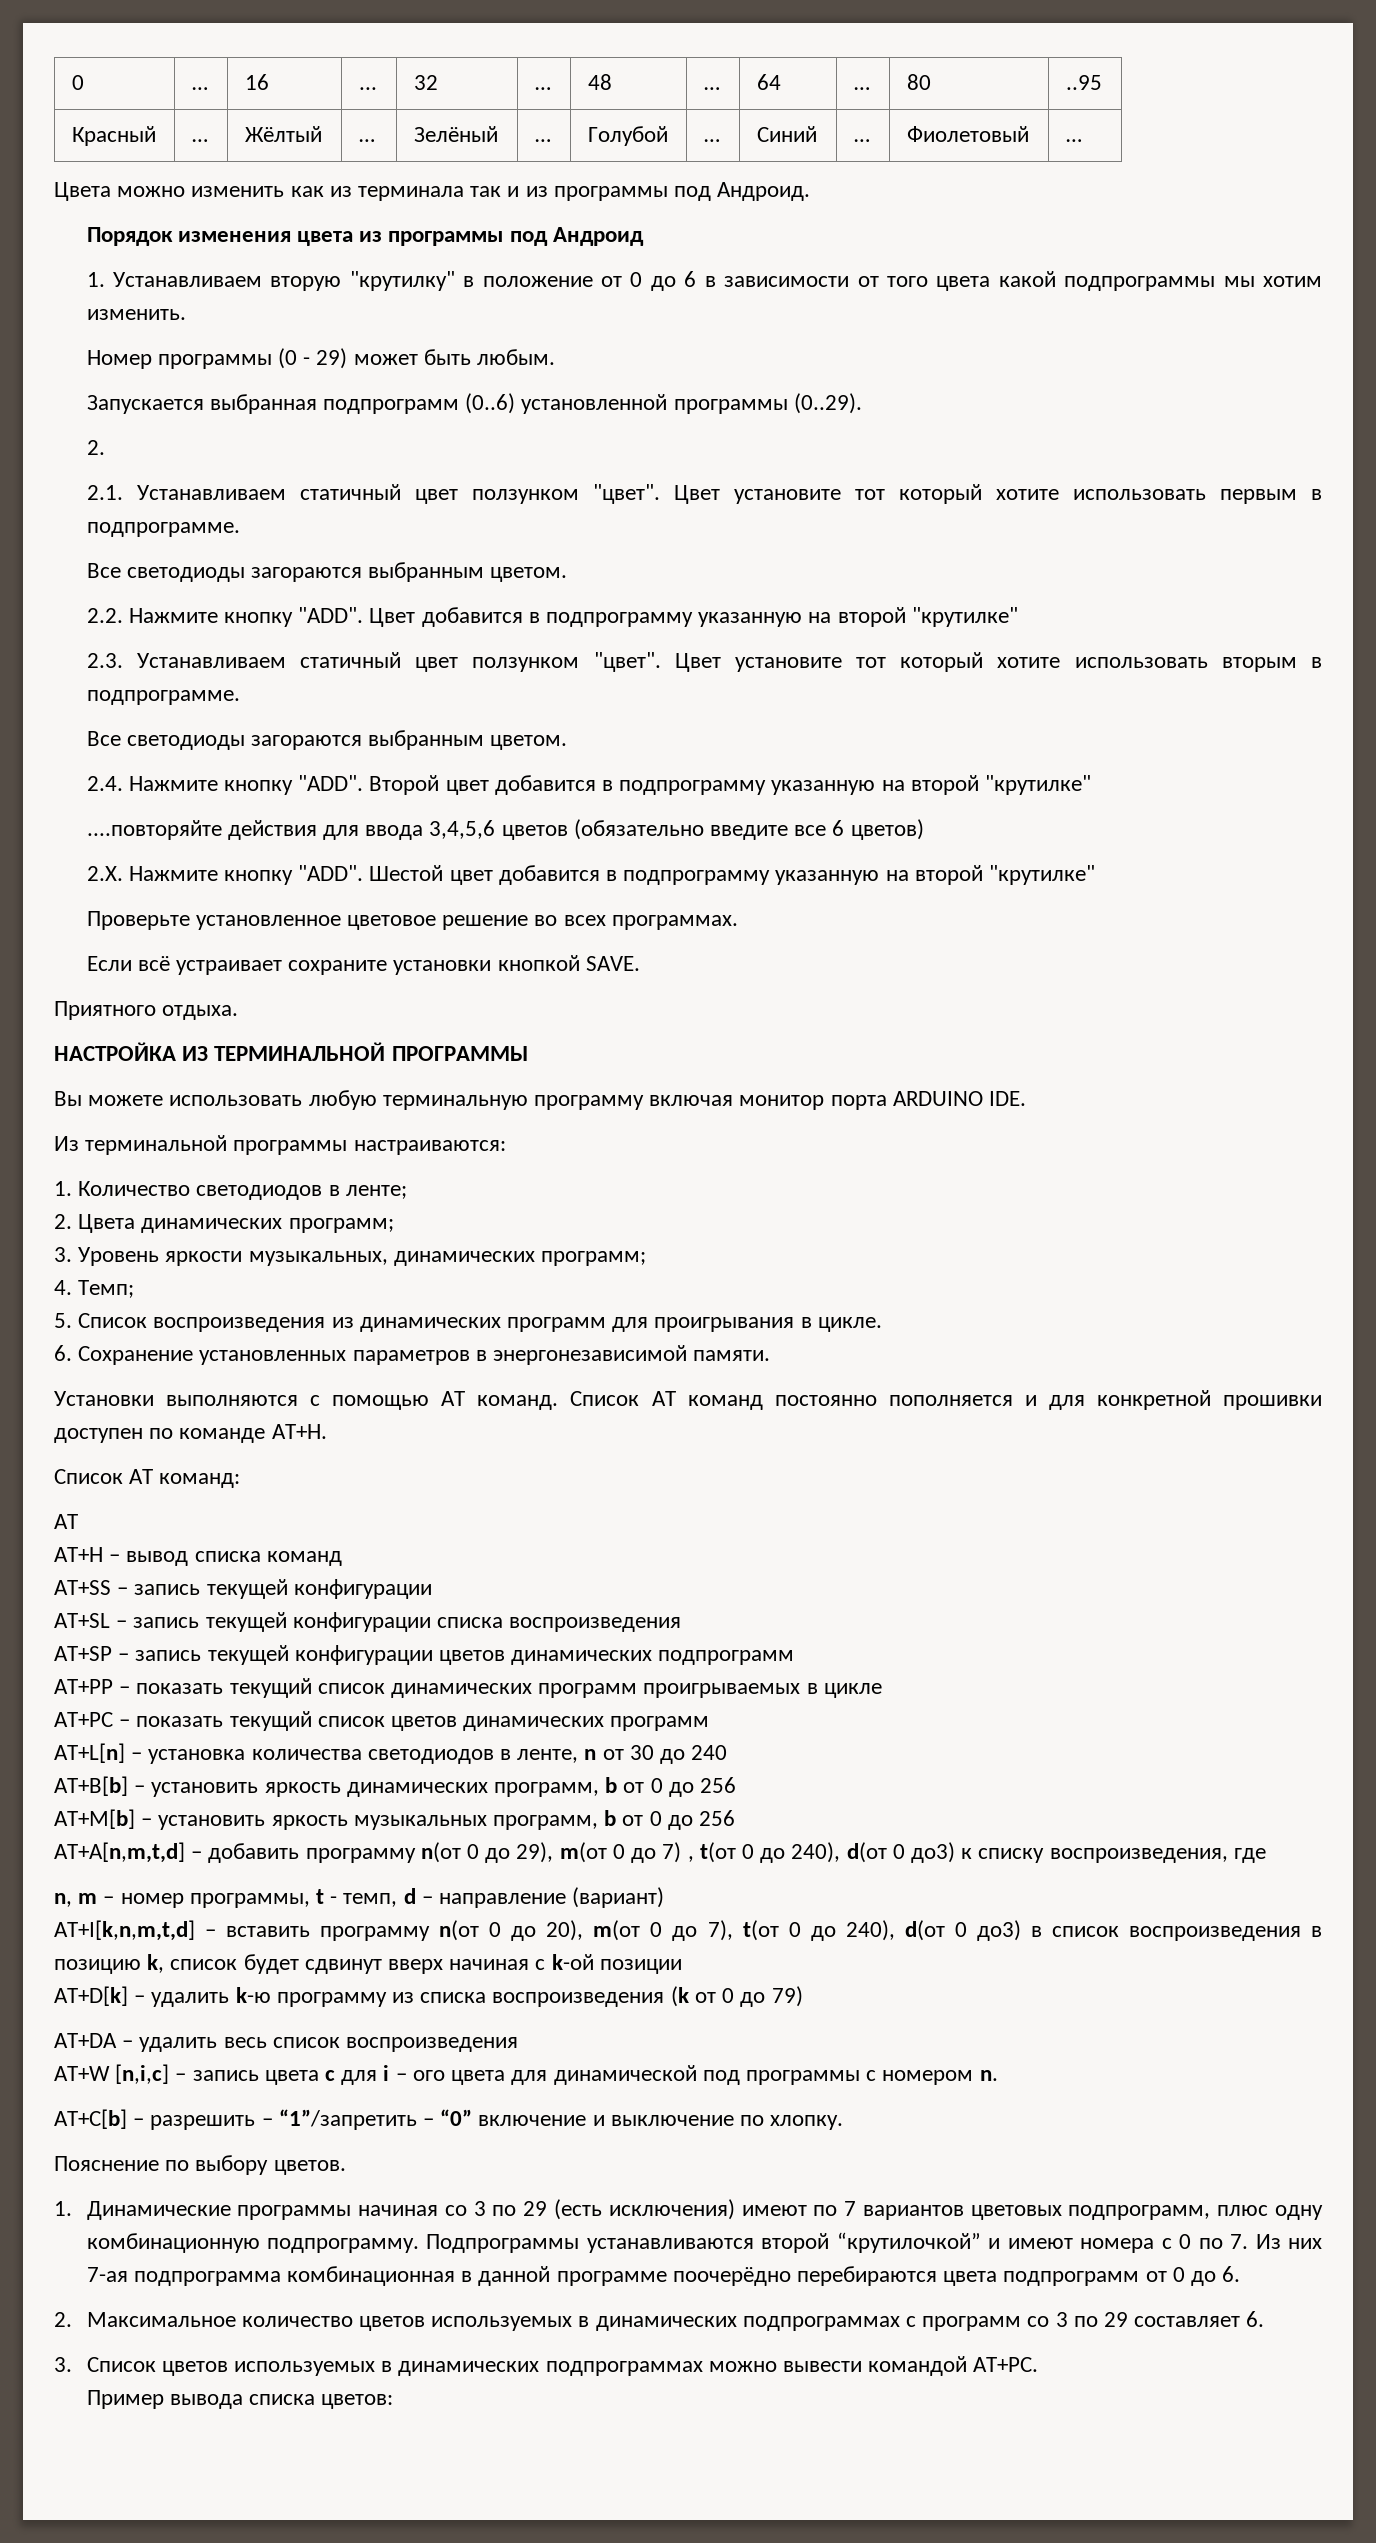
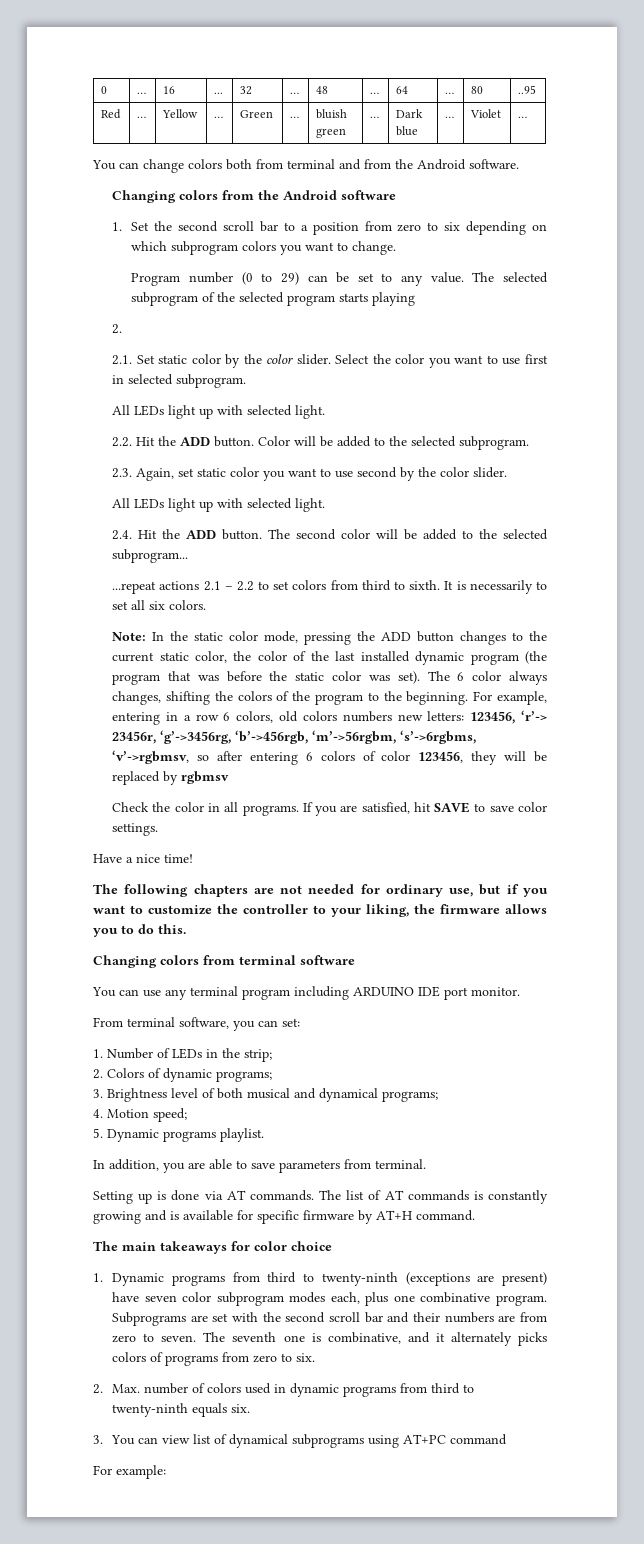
[71,126,156,146] [191,139,208,142] [244,126,322,142] [358,139,375,142] [413,126,498,142] [534,139,551,142] [587,126,668,146] [703,139,720,142] [756,126,817,142] [853,139,870,142] [906,126,1029,142] Красный | … | Жёлтый | … | Зелёный | … | Голубой | … | Синий | … | Фиолетовый -> [101,109,122,119] [137,116,147,118] [162,109,199,118] [214,116,224,118] [240,110,274,118] [290,116,300,118] [316,109,348,119] [316,128,347,138] [370,116,380,118] [396,109,424,118] [396,126,419,136] [445,116,455,118] [470,109,502,118] Red | … | Yellow | … | Green | … | bluish green | … | Dark blue | … | Violet
[54,182,811,201] [86,227,644,246] [86,271,1323,291] [86,309,186,320] [86,348,556,369] [86,393,862,414] [86,440,105,455] [86,484,1323,504] [86,522,240,537] [86,562,568,582] [86,607,1018,627] [86,652,1322,672] [86,690,240,705] [86,730,568,750] [86,775,1092,795] [86,819,924,840] [86,865,1096,885] [86,911,738,930] [86,955,640,975] [54,1001,239,1020] [54,1042,528,1061] [54,1090,1027,1110] [54,1135,506,1155] [54,1181,407,1200] [54,1214,394,1233] [54,1247,647,1266] Цвета можно изменить как из терминала так и из программы под Андроид. // Порядок изменения цвета из программы под Андроид // 1. Устанавливаем вторую "крутилку" в положение от 0 до 6 в зависимости от того цвета какой подпрограммы мы хотим изменить. // Номер программы (0 - 29) может быть любым. // Запускается выбранная подпрограмм (0..6) установленной программы (0..29). // 2. // 2.1. Устанавливаем статичный цвет ползунком "цвет". Цвет установите тот который хотите использовать первым в подпрограмме. // Все светодиоды загораются выбранным цветом. // 2.2. Нажмите кнопку "ADD". Цвет добавится в подпрограмму указанную на второй "крутилке" // 2.3. Устанавливаем статичный цвет ползунком "цвет". Цвет установите тот который хотите использовать вторым в подпрограмме. // Все светодиоды загораются выбранным цветом. // 2.4. Нажмите кнопку "ADD". Второй цвет добавится в подпрограмму указанную на второй "крутилке" // ....повторяйте действия для ввода 3,4,5,6 цветов (обязательно введите все 6 цветов) // 2.Х. Нажмите кнопку "ADD". Шестой цвет добавится в подпрограмму указанную на второй "крутилке" // Проверьте установленное цветовое решение во всех программах. // Если всё устраивает сохраните установки кнопкой SAVE. // Приятного отдыха. // НАСТРОЙКА ИЗ ТЕРМИНАЛЬНОЙ ПРОГРАММЫ // Вы можете использовать любую терминальную программу включая монитор порта ARDUINO IDE. // Из терминальной программы настраиваются: // 1. Количество светодиодов в ленте; // 2. Цвета динамических программ; // 3. Уровень яркости музыкальных, динамических программ; -> [92,159,519,173] [112,190,397,203] [112,221,547,235] [131,241,397,255] [131,272,549,286] [131,292,416,306] [112,324,123,334] [112,354,549,368] [112,374,247,388] [112,405,326,419] [112,436,530,450] [112,467,508,481] [112,498,326,512] [112,529,548,540] [112,549,189,563] [112,580,547,594] [112,600,207,610] [112,631,547,645] [112,651,547,665] [112,671,548,685] [112,691,548,705] [112,710,548,725] [112,730,477,744] [112,750,547,765] [112,771,230,785] [112,802,548,816] [112,823,159,836] [93,854,193,863] [93,884,548,897] [93,904,547,917] [93,924,186,937] [93,955,355,968] [92,986,520,1000] [93,1017,300,1031] [93,1048,272,1062] [93,1068,272,1082] [93,1088,438,1102] You can change colors both from terminal and from the Android software. // Changing colors from the Android software // 1. Set the second scroll bar to a position from zero to six depending on which subprogram colors you want to change. // Program number (0 to 29) can be set to any value. The selected subprogram of the selected program starts playing // 2. // 2.1. Set static color by the color slider. Select the color you want to use first in selected subprogram. // All LEDs light up with selected light. // 2.2. Hit the ADD button. Color will be added to the selected subprogram. // 2.3. Again, set static color you want to use second by the color slider. // All LEDs light up with selected light. // 2.4. Hit the ADD button. The second color will be added to the selected subprogram... // ...repeat actions 2.1 – 2.2 to set colors from third to sixth. It is necessarily to set all six colors. // Note: In the static color mode, pressing the ADD button changes to the current static color, the color of the last installed dynamic program (the program that was before the static color was set). The 6 color always changes, shifting the colors of the program to the beginning. For example, entering in a row 6 colors, old colors numbers new letters: 123456, ‘r’-> 23456r, ‘g’->3456rg, ‘b’->456rgb, ‘m’->56rgbm, ‘s’->6rgbms, ‘v’->rgbmsv, so after entering 6 colors of color 123456, they will be replaced by rgbmsv // Check the color in all programs. If you are satisfied, hit SAVE to save color settings. // Have a nice time! // The following chapters are not needed for ordinary use, but if you want to customize the controller to your liking, the firmware allows you to do this. // Changing colors from terminal software // You can use any terminal program including ARDUINO IDE port monitor. // From terminal software, you can set: // 1. Number of LEDs in the strip; // 2. Colors of dynamic programs; // 3. Brightness level of both musical and dynamical programs;
[78,1280,135,1298] Темп; -> [107,1108,187,1122] Motion speed;
[78,1313,882,1332] [54,1345,771,1365] [54,1390,1322,1410] [54,1424,327,1443] [54,1469,241,1488] [54,1514,78,1529] [54,1547,342,1566] [54,1579,432,1599] [54,1612,682,1632] [54,1645,795,1665] [54,1678,882,1698] [54,1711,710,1731] [54,1743,728,1764] [54,1776,737,1797] [54,1809,736,1830] [54,1842,1266,1863] [54,1887,665,1908] [54,1920,1322,1941] [54,1954,682,1974] [54,1986,803,2007] [54,2033,519,2052] [54,2064,998,2085] [54,2109,844,2130] [54,2155,346,2175] [54,2199,1323,2220] [86,2232,1322,2253] [86,2266,1241,2286] [54,2311,1265,2331] [54,2356,1039,2376] [86,2390,394,2409] Список воспроизведения из динамических программ для проигрывания в цикле. // 6. Сохранение установленных параметров в энергонезависимой памяти. // Установки выполняются c помощью AT команд. Список AT команд постоянно пополняется и для конкретной прошивки доступен по команде AT+H. // Список AT команд: // AT // AT+H – вывод списка команд // AT+SS – запись текущей конфигурации // AT+SL – запись текущей конфигурации списка воспроизведения // AT+SP – запись текущей конфигурации цветов динамических подпрограмм // AT+PP – показать текущий список динамических программ проигрываемых в цикле // AT+PC – показать текущий список цветов динамических программ // AT+L[n] – установка количества светодиодов в ленте, n от 30 до 240 // AT+B[b] – установить яркость динамических программ, b от 0 до 256 // AT+M[b] – установить яркость музыкальных программ, b от 0 до 256 // AT+A[n,m,t,d] – добавить программу n(от 0 до 29), m(от 0 до 7) , t(от 0 до 240), d(от 0 до3) к списку воспроизведения, где // n, m – номер программы, t - темп, d – направление (вариант) // AT+I[k,n,m,t,d] – вставить программу n(от 0 до 20), m(от 0 до 7), t(от 0 до 240), d(от 0 до3) в список воспроизведения в позицию k, список будет сдвинут вверх начиная с k-ой позиции // AT+D[k] – удалить k-ю программу из списка воспроизведения (k от 0 до 79) // AT+DA – удалить весь список воспроизведения // AT+W [n,i,c] – запись цвета с для i – ого цвета для динамической под программы с номером n. // AT+С[b] – разрешить – “1”/запретить – “0” включение и выключение по хлопку. // Пояснение по выбору цветов. // 1. Динамические программы начиная со 3 по 29 (есть исключения) имеют по 7 вариантов цветовых подпрограмм, плюс одну комбинационную подпрограмму. Подпрограммы устанавливаются второй “крутилочкой” и имеют номера с 0 по 7. Из них 7-ая подпрограмма комбинационная в данной программе поочерёдно перебираются цвета подпрограмм от 0 до 6. // 2. Максимальное количество цветов используемых в динамических подпрограммах с программ со 3 по 29 составляет 6. // 3. Список цветов используемых в динамических подпрограммах можно вывести командой АТ+РС. // Пример вывода списка цветов: -> [107,1128,264,1142] [93,1159,426,1173] [93,1190,548,1204] [93,1210,475,1224] [93,1241,332,1254] [93,1272,547,1286] [112,1292,547,1306] [112,1312,547,1326] [112,1332,547,1346] [112,1352,316,1366] [93,1383,475,1397] [112,1403,251,1417] [93,1434,508,1448] [93,1465,166,1479] Dynamic programs playlist. // In addition, you are able to save parameters from terminal. // Setting up is done via AT commands. The list of AT commands is constantly growing and is available for specific firmware by AT+H command. // The main takeaways for color choice // 1. Dynamic programs from third to twenty-ninth (exceptions are present) have seven color subprogram modes each, plus one combinative program. Subprograms are set with the second scroll bar and their numbers are from zero to seven. The seventh one is combinative, and it alternately picks colors of programs from zero to six. // 2. Max. number of colors used in dynamic programs from third to twenty-ninth equals six. // 3. You can view list of dynamical subprograms using AT+PC command // For example:

